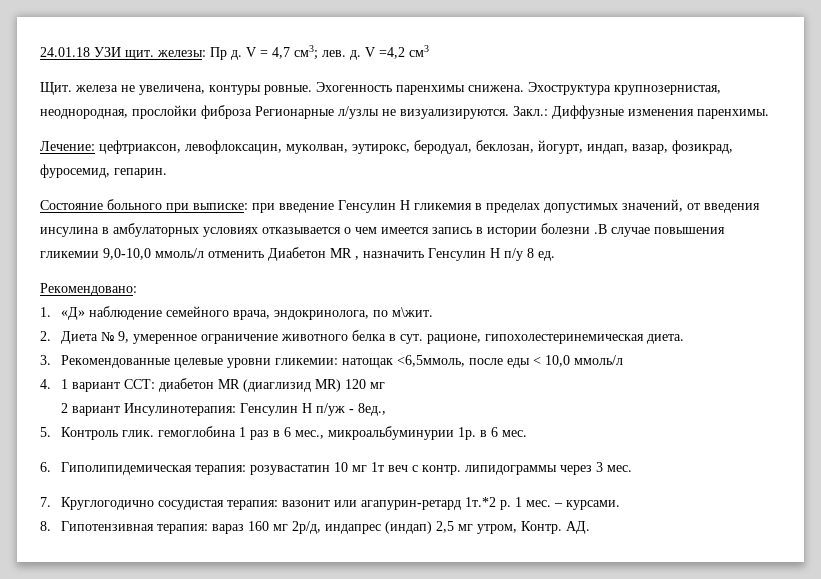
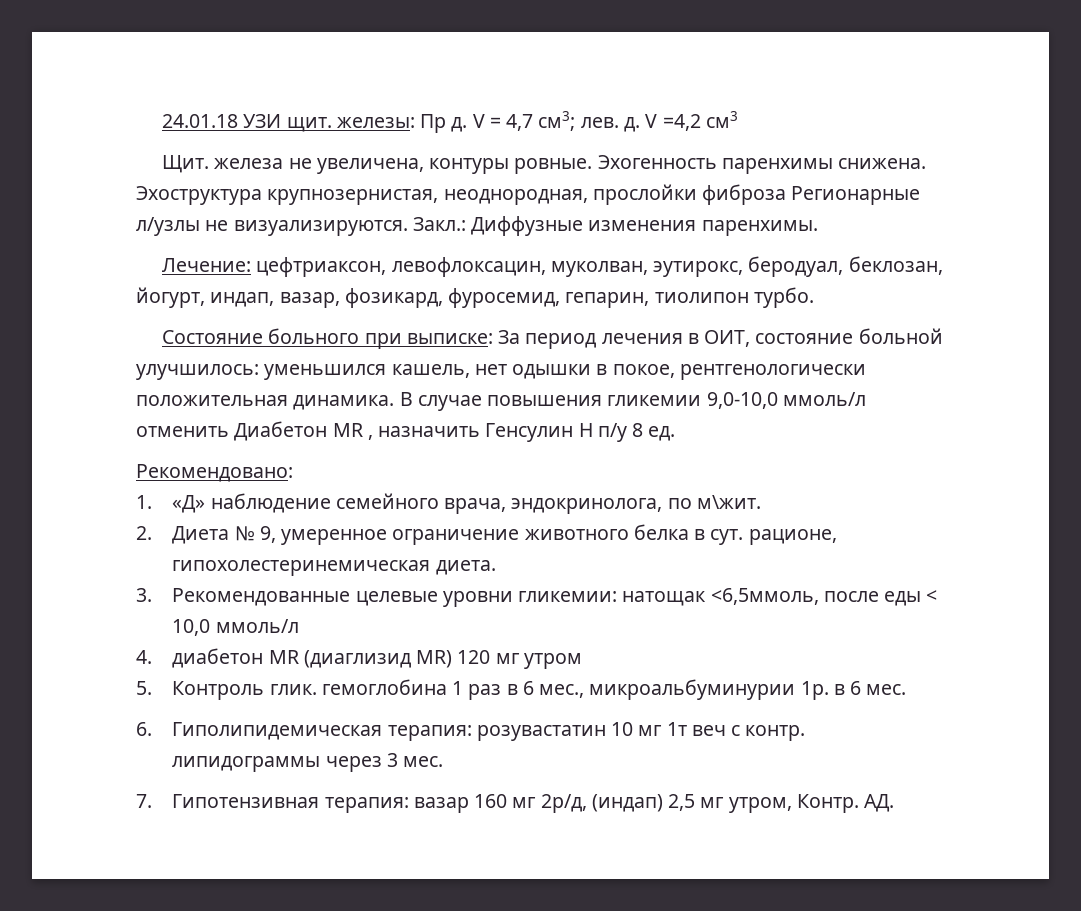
[672,140,733,154] [40,164,167,178] фозикрад, фуросемид, гепарин. -> [344,287,814,308] фозикард, фуросемид, гепарин, тиолипон турбо.
[252,199,760,213] [40,223,607,237] при введение Генсулин Н гликемия в пределах допустимых значений, от введения инсулина в амбулаторных условиях отказывается о чем имеется запись в истории болезни .В -> [498,328,943,349] [136,364,866,380] [136,392,413,410] За период лечения в ОИТ, состояние больной улучшилось: уменьшился кашель, нет одышки в покое, рентгенологически положительная динамика. В
[61,379,156,392] 1 вариант ССТ: -> (152, 657) none
[61,403,387,416] // 2 вариант Инсулинотерапия: Генсулин Н п/уж - 8ед., -> [523,653,582,669] утром
[61,497,621,510] [40,521,51,531] Круглогодично сосудистая терапия: вазонит или агапурин-ретард 1т.*2 р. 1 мес. – курсами. // 8. -> (152, 801) none
[212,524,245,534] вараз -> [413,797,469,813] вазар
[325,524,382,534] индапрес -> (587, 803) none

